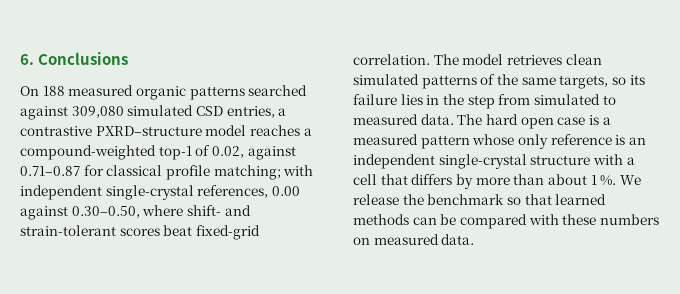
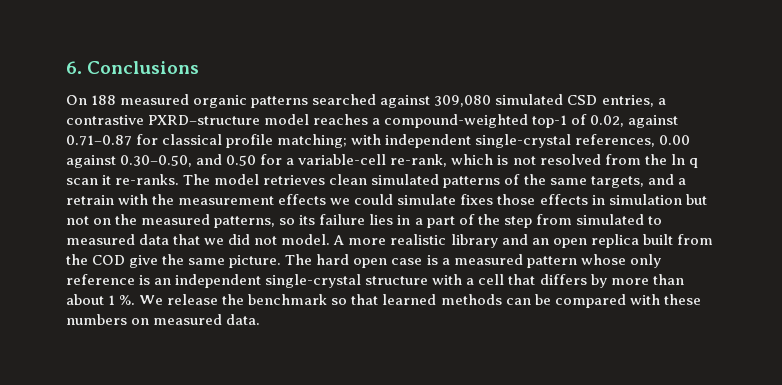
[142,205,251,216] [20,225,260,240] [353,54,430,65] where shift- and strain-tolerant scores beat fixed-grid correlation. -> [196,154,698,168] [66,174,180,185] and 0.50 for a variable-cell re-rank, which is not resolved from the ln q scan it re-ranks.
(609, 82) none -> [647,174,686,185] [66,194,707,205] [66,214,276,228] and a retrain with the measurement effects we could simulate fixes those effects in simulation but not on the measured patterns,
(440, 100) none -> [414,214,475,228] a part of
[420,114,454,125] data. -> [139,234,713,248] [66,254,282,268] data that we did not model. A more realistic library and an open replica built from the COD give the same picture.

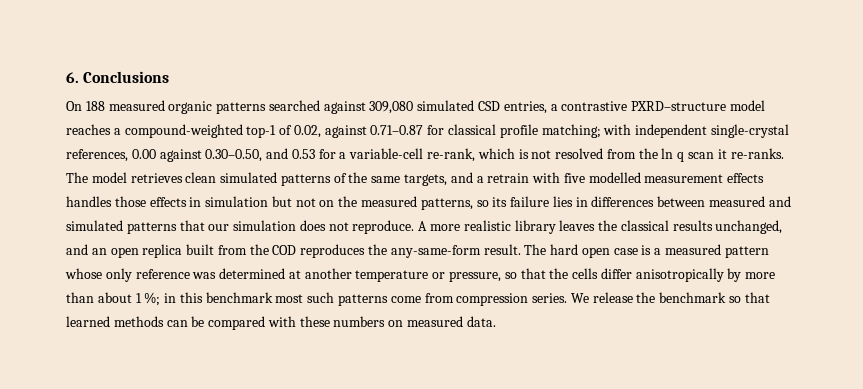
[226,155,257,166] 0.50 -> [291,149,315,159] 0.53
[152,194,494,205] the measurement effects we could simulate fixes -> [563,172,765,183] [66,196,112,207] five modelled measurement effects handles
[414,214,662,228] [66,234,498,248] a part of the step from simulated to measured data that we did not model. A more realistic library -> [591,196,791,207] [66,220,783,234] differences between measured and simulated patterns that our simulation does not reproduce. A more realistic library leaves the classical results unchanged,
[129,254,282,268] give the same picture. -> [300,244,521,258] reproduces the any-same-form result.
[139,274,587,288] is an independent single-crystal structure with a cell that differs -> [192,268,724,282] was determined at another temperature or pressure, so that the cells differ anisotropically
[119,295,136,305] %. -> [144,292,568,306] %; in this benchmark most such patterns come from compression series.

